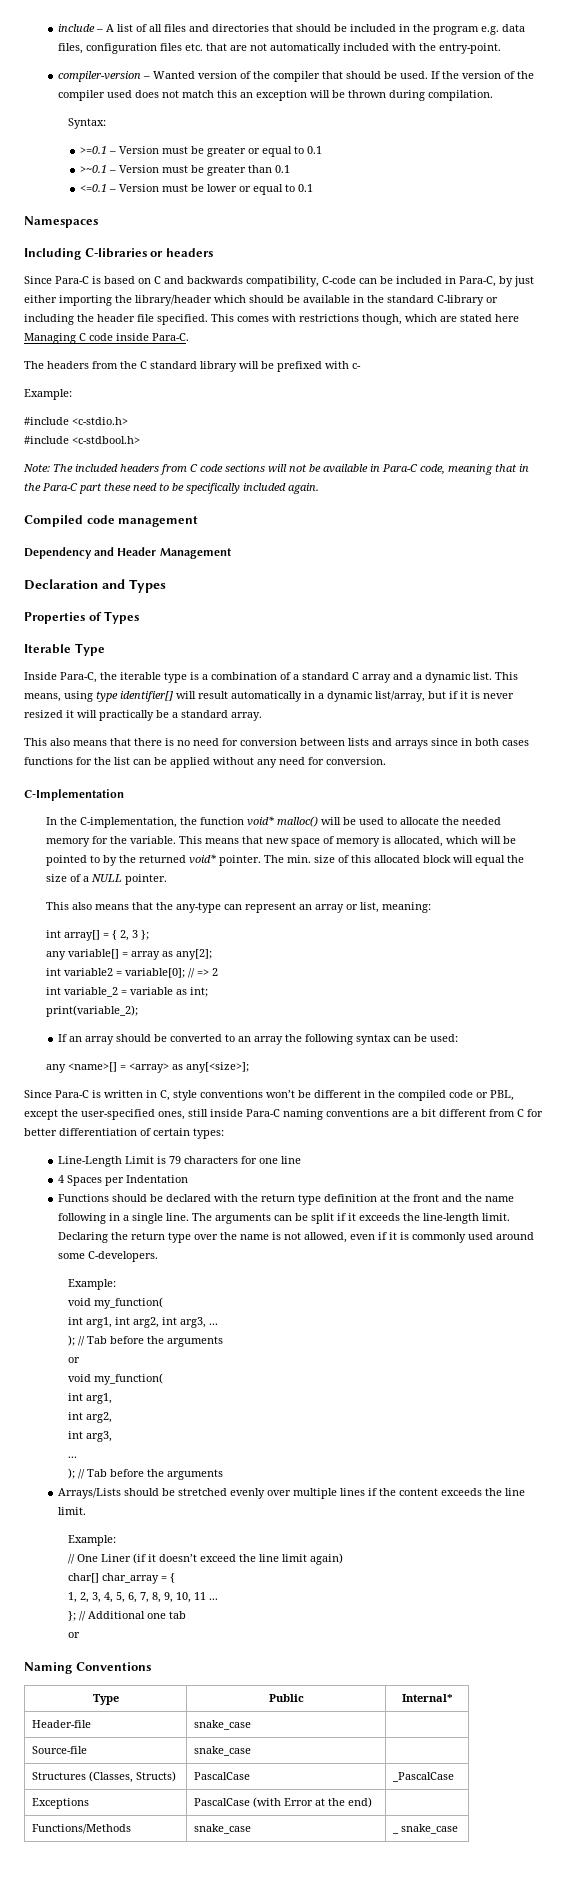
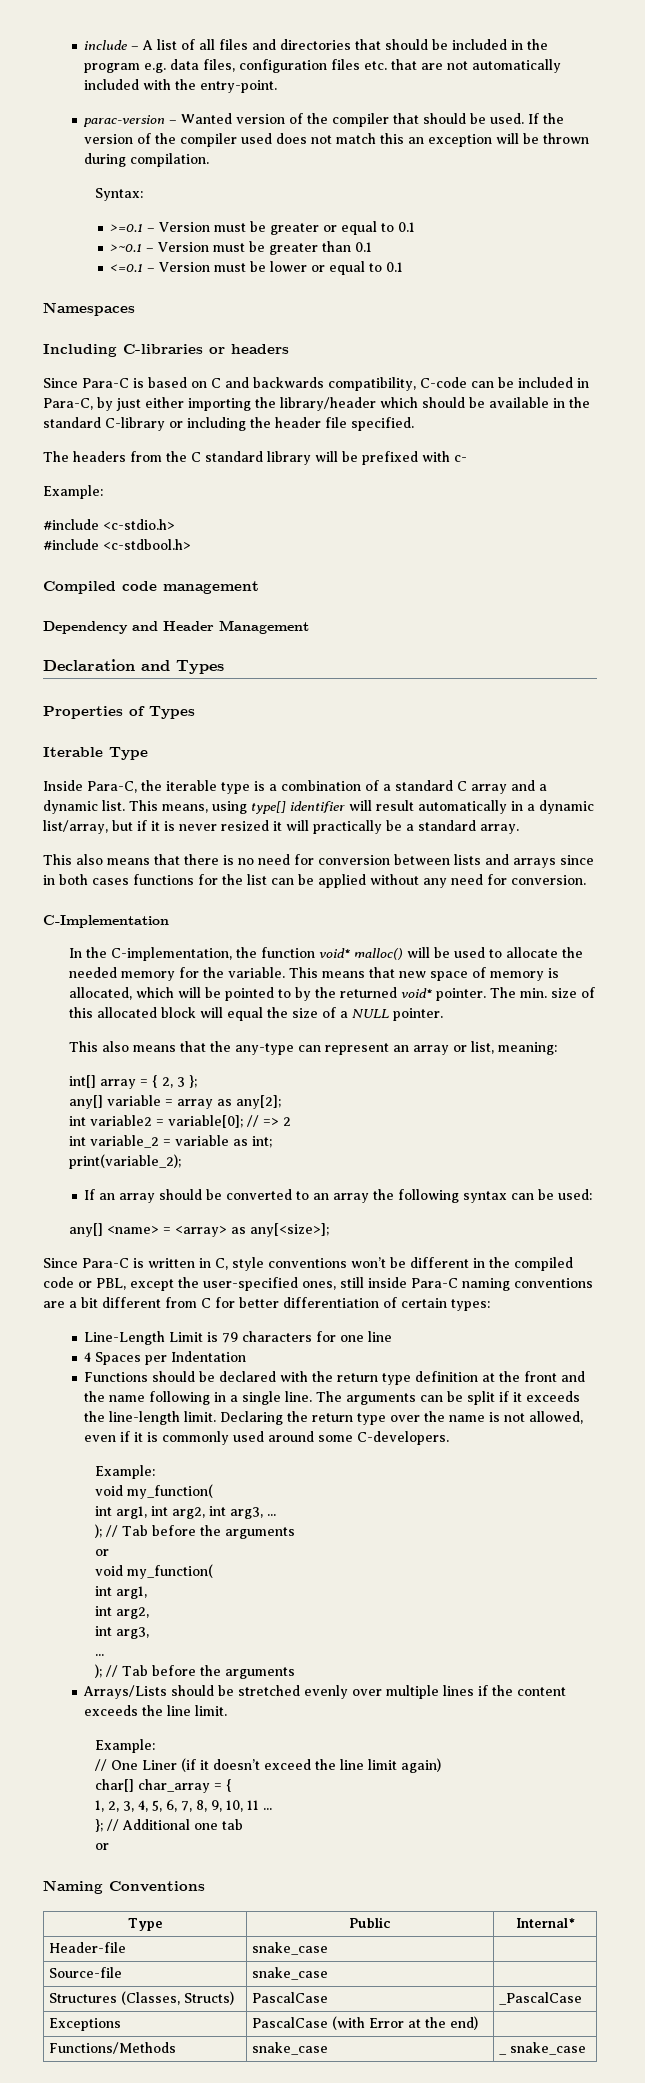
[57,71,141,82] compiler-version -> [83,115,166,127] parac-version
[211,314,519,325] [24,333,189,344] This comes with restrictions though, which are stated here Managing C code inside Para-C. -> (414, 424) none
[23,464,529,475] [24,483,319,494] // Note: The included headers from C code sections will not be available in Para-C code, meaning that in the Para-C part these need to be specifically included again. -> (191, 544) none
[96,691,173,702] type identifier[] -> [251,801,345,814] type[] identifier
[45,930,100,941] int array[] -> [68,1075,136,1089] int[] array
[45,949,119,960] any variable[] -> [68,1095,161,1109] any[] variable
[45,1062,117,1073] any <name>[] -> [68,1223,159,1237] any[] <name>

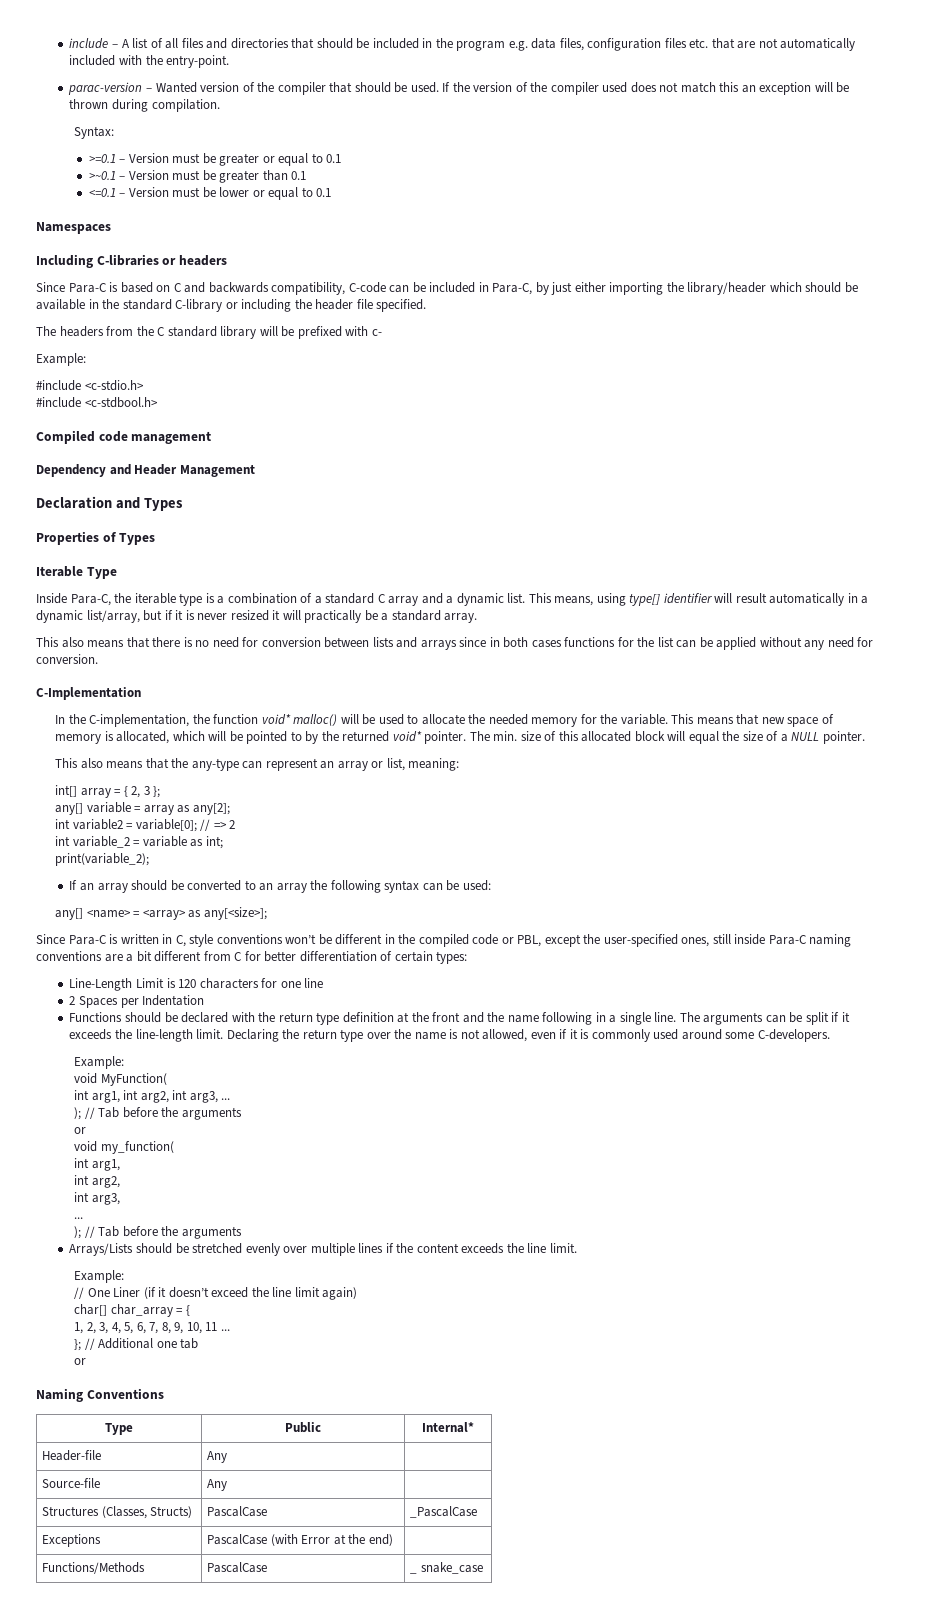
[222,1332,239,1343] 79 -> [178,979,197,988] 120
[84,1352,92,1362] 4 -> [69,996,76,1005] 2
[126,1484,213,1499] my_function( -> [100,1073,167,1086] MyFunction(
[251,1942,328,1955] snake_case -> [207,1451,228,1463] Any
[251,1967,328,1980] snake_case -> [207,1479,228,1491] Any
[251,2042,328,2055] snake_case -> [207,1562,268,1573] PascalCase

